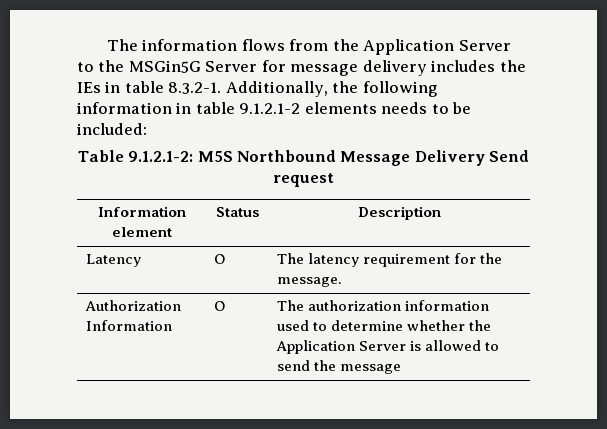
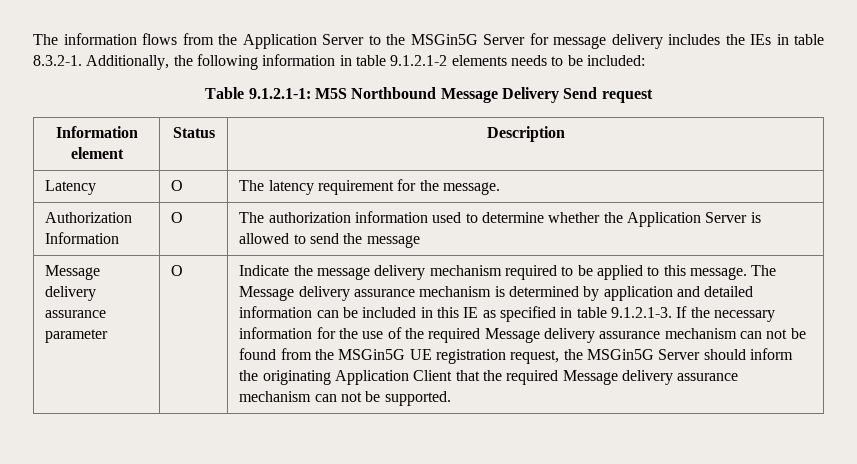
[128,151,194,162] 9.1.2.1-2: -> [248,88,311,99] 9.1.2.1-1:
(402, 369) none -> [45,265,101,280] [45,286,97,301] [45,310,107,318] [45,329,109,343] [171,265,184,276] [239,265,777,280] [239,286,754,301] [239,306,775,322] [239,327,806,343] [239,348,793,364] [239,370,739,385] [239,391,451,406] // Message delivery assurance parameter | O | Indicate the message delivery mechanism required to be applied to this message. The Message delivery assurance mechanism is determined by application and detailed information can be included in this IE as specified in table 9.1.2.1-3. If the necessary information for the use of the required Message delivery assurance mechanism can not be found from the MSGin5G UE registration request, the MSGin5G Server should inform the originating Application Client that the required Message delivery assurance mechanism can not be supported.

